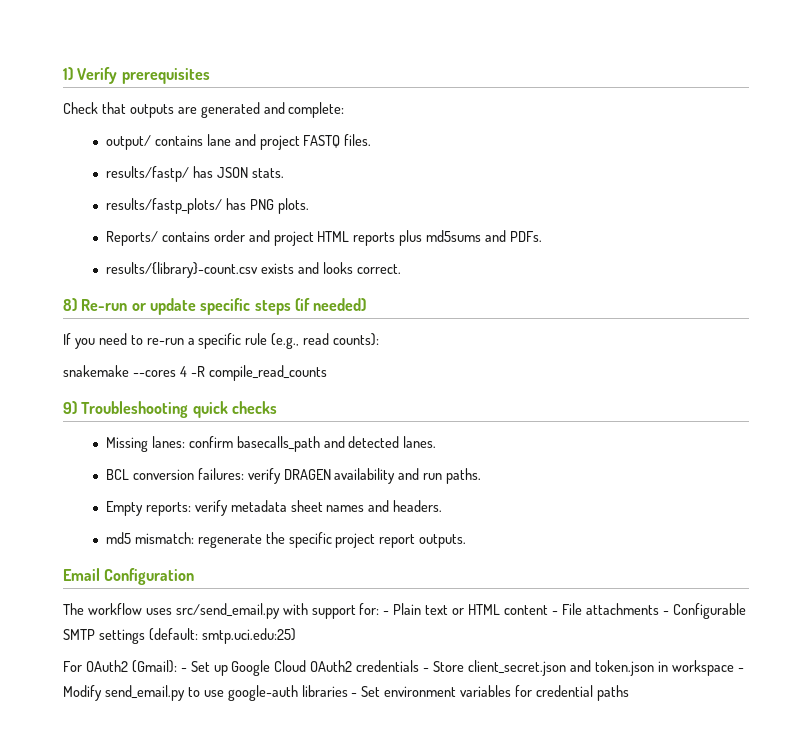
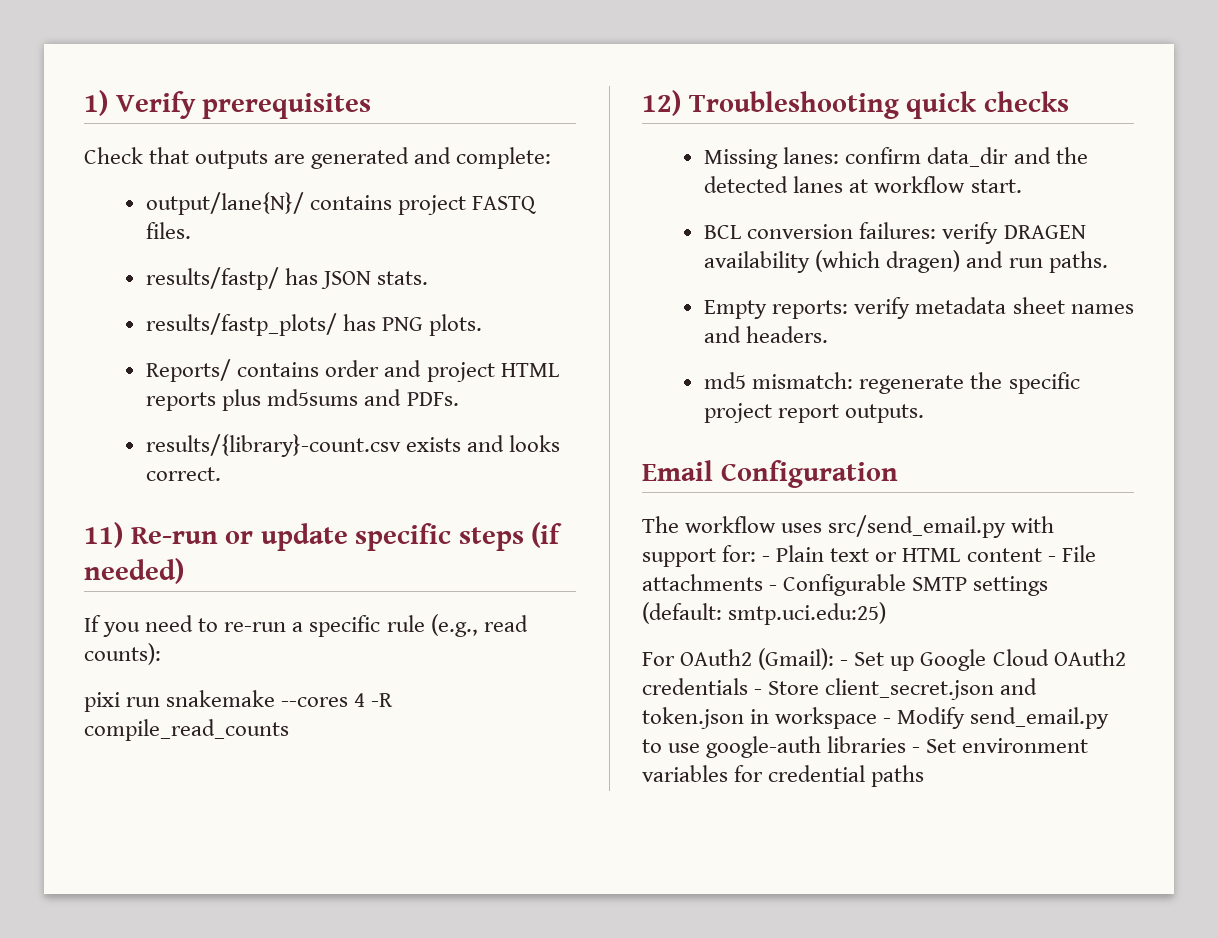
[105,134,256,150] output/ contains lane and -> [146,192,393,215] output/lane{N}/ contains
[63,298,77,311] 8) -> [84,522,123,548] 11)
(380, 339) none -> [84,692,161,712] pixi run
[63,401,77,414] 9) -> [642,90,681,116] 12)
[236,436,437,452] basecalls_path and detected lanes. -> [927,147,1088,167] [704,176,1022,193] data_dir and the detected lanes at workflow start.
(396, 476) none -> [815,250,961,273] (which dragen)

